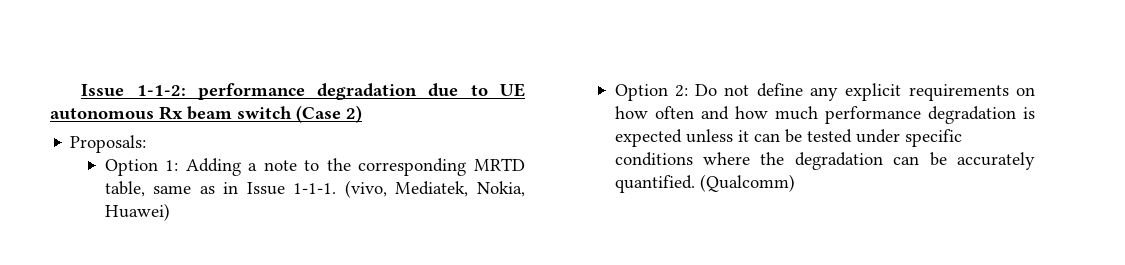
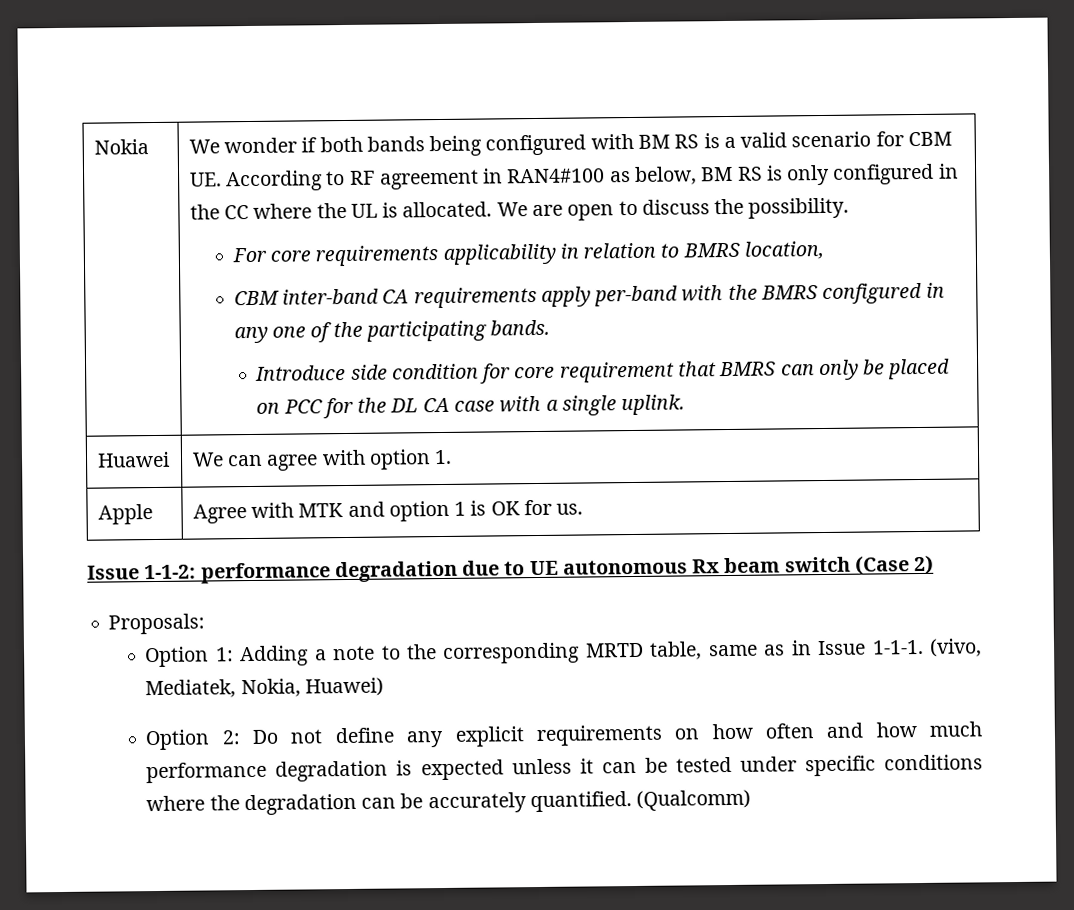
(81, 90) none -> [93,139,149,155] [188,131,952,157] [189,163,959,192] [189,197,850,221] [231,240,824,267] [233,282,945,309] [233,319,551,344] [255,358,951,384] [256,394,686,419] [96,451,170,468] [191,449,453,471] [97,504,153,525] [192,499,584,524] Nokia | We wonder if both bands being configured with BM RS is a valid scenario for CBM UE. According to RF agreement in RAN4#100 as below, BM RS is only configured in the CC where the UL is allocated. We are open to discuss the possibility. // For core requirements applicability in relation to BMRS location, // CBM inter-band CA requirements apply per-band with the BMRS configured in any one of the participating bands. // Introduce side condition for core requirement that BMRS can only be placed on PCC for the DL CA case with a single uplink. // Huawei | We can agree with option 1. // Apple | Agree with MTK and option 1 is OK for us. //

